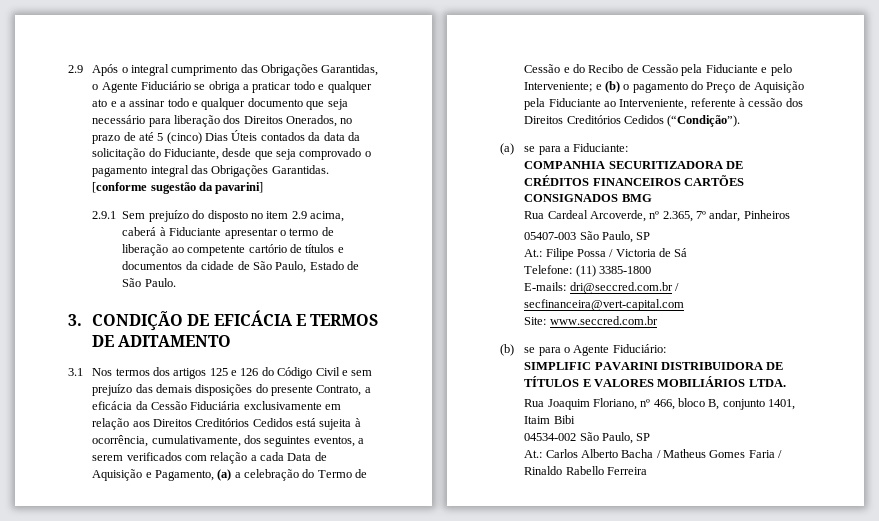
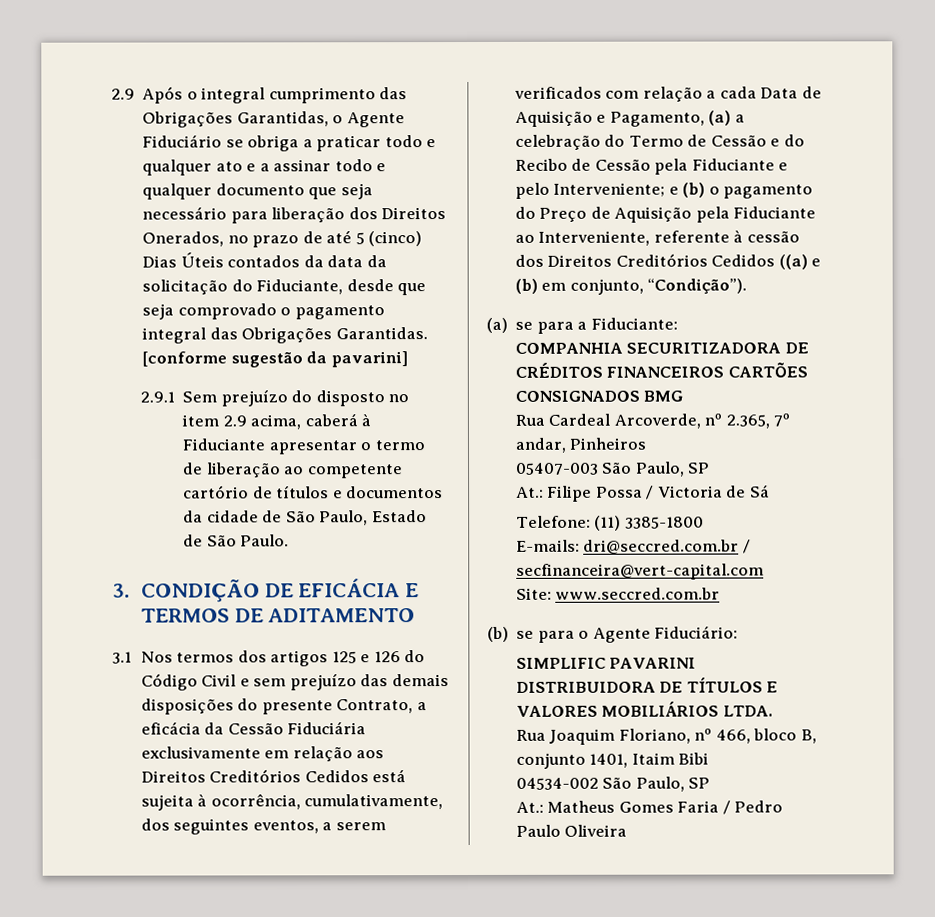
[667,115,741,127] (“Condição”). -> [778,254,822,270] [515,278,748,295] ((a) e (b) em conjunto, “Condição”).
[545,449,661,458] Carlos Alberto Bacha / -> (545, 807) none
[524,466,647,475] Rinaldo Rabello Ferreira -> [734,800,784,813] [516,824,628,837] Pedro Paulo Oliveira

